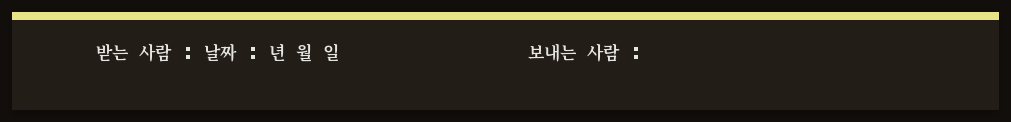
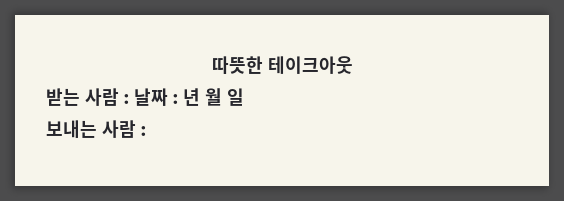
(96, 52) none -> [211,56,353,74] 따뜻한 테이크아웃 //

